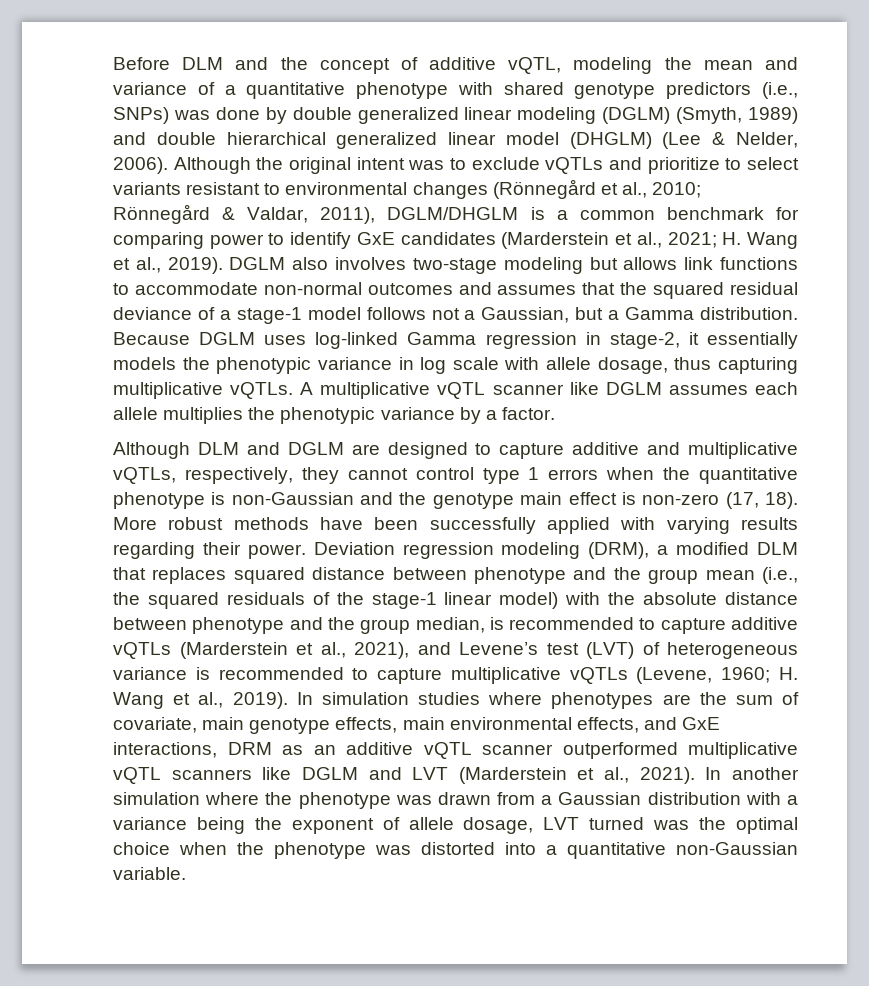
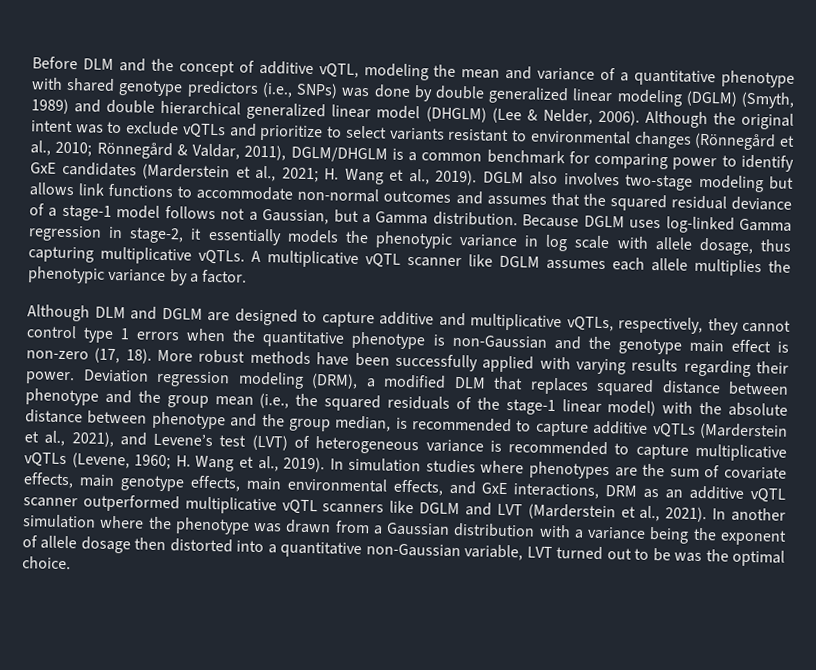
[113,717,197,733] covariate, -> [724,466,788,480] [23,472,74,489] covariate effects,
[463,817,798,834] [113,842,411,859] dosage, LVT turned was the optimal choice when the phenotype was -> [80,536,167,554] dosage then
[113,867,186,880] variable. -> [464,544,786,567] [22,556,71,570] variable, LVT turned out to be was the optimal choice.

